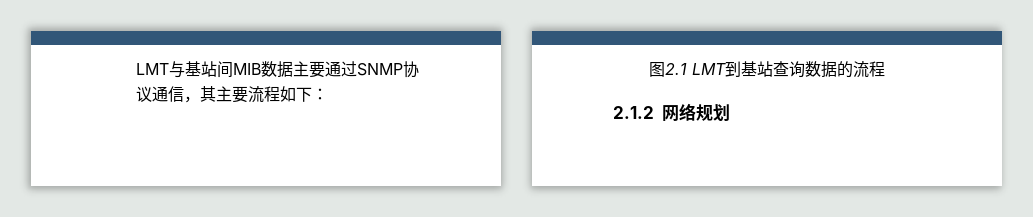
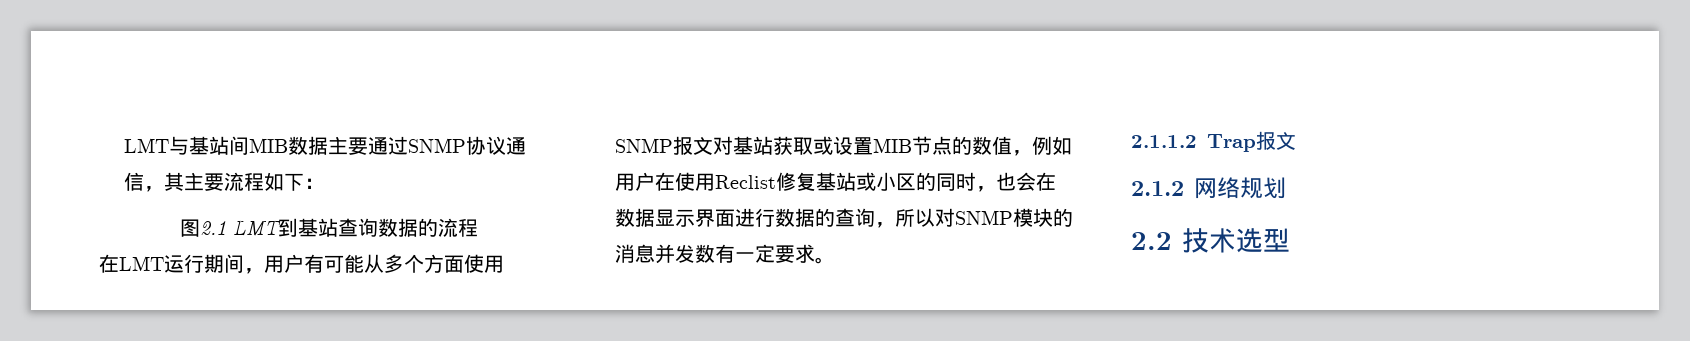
(885, 69) none -> [99,254,504,274] [615,136,1072,156] [615,172,1056,192] [615,208,1073,228] [615,244,835,264] [1131,131,1296,152] // 在LMT运行期间，用户有可能从多个方面使用SNMP报文对基站获取或设置MIB节点的数值，例如用户在使用Reclist修复基站或小区的同时，也会在数据显示界面进行数据的查询，所以对SNMP模块的消息并发数有一定要求。 // 2.1.1.2 Trap报文
(730, 112) none -> [1131,228,1290,253] // 2.2技术选型

